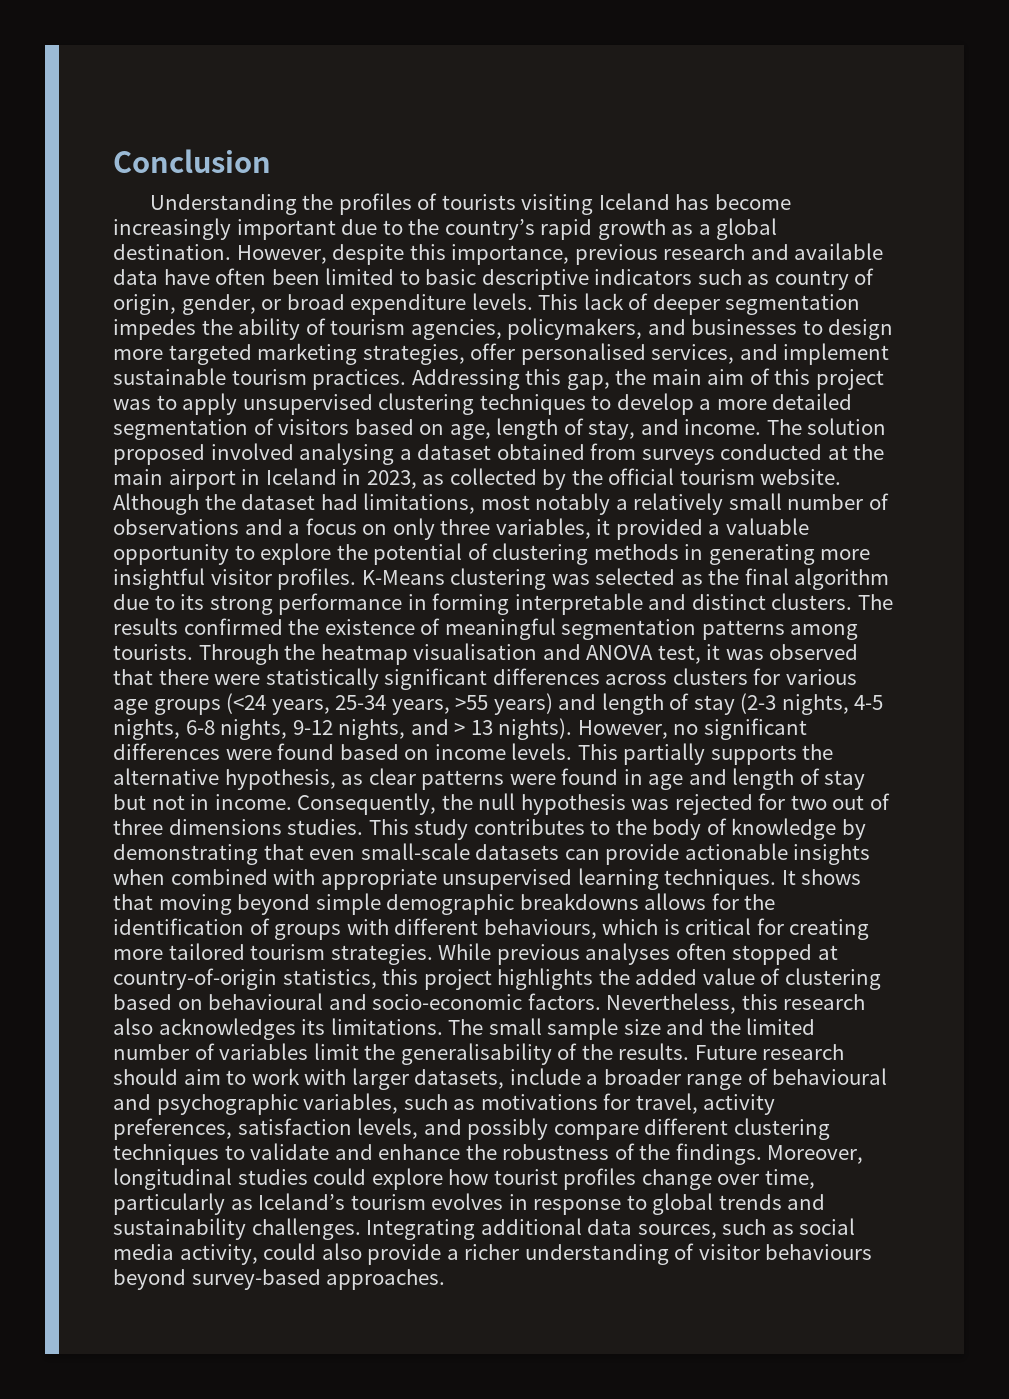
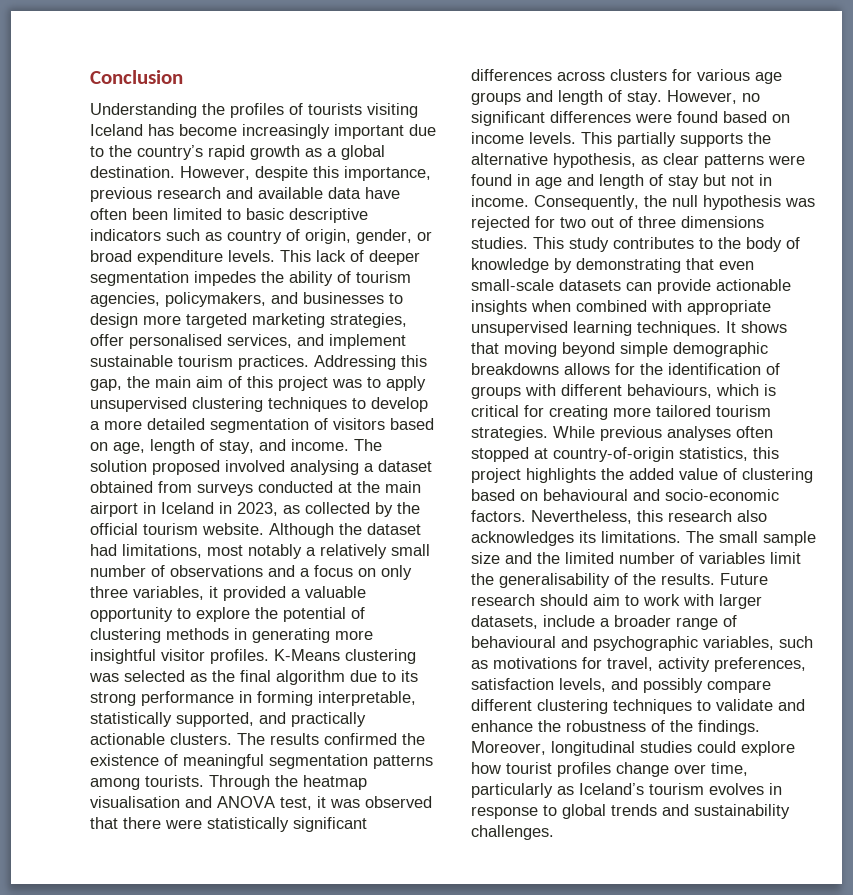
[514,593,766,615] interpretable and distinct -> [318,691,416,706] [90,712,366,727] [90,733,165,745] interpretable, statistically supported, and practically actionable
[226,693,884,715] [113,718,573,740] (<24 years, 25-34 years, >55 years) and length of stay (2-3 nights, 4-5 nights, 6-8 nights, 9-12 nights, and > 13 nights). -> [526,90,662,105] and length of stay.
[366,1218,856,1240] [113,1243,873,1265] [113,1269,446,1290] Integrating additional data sources, such as social media activity, could also provide a richer understanding of visitor behaviours beyond survey-based approaches. -> (554, 832) none

